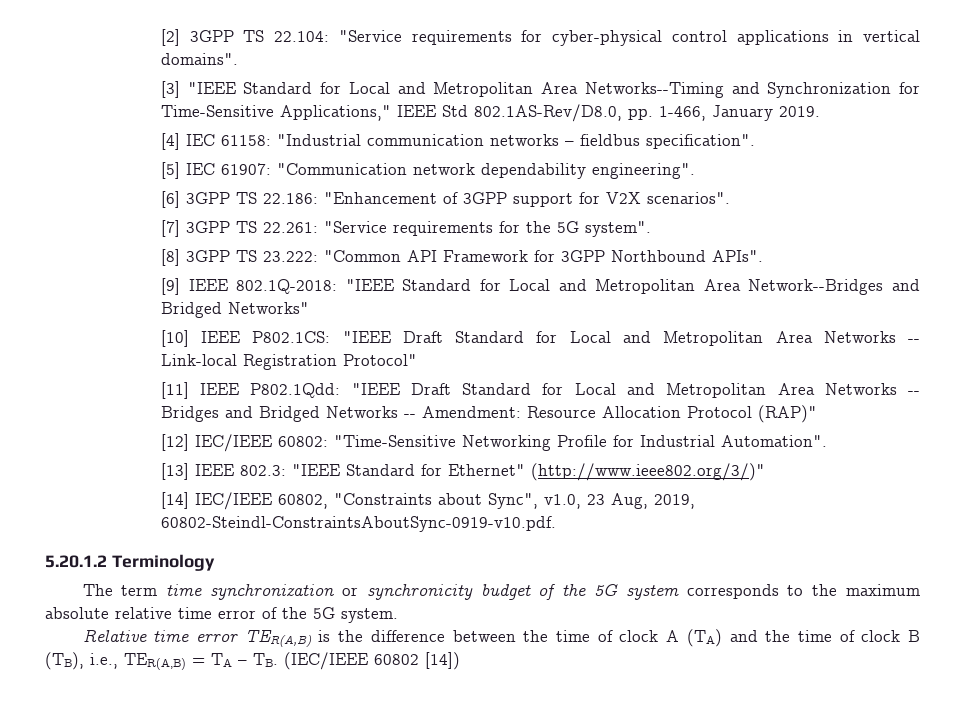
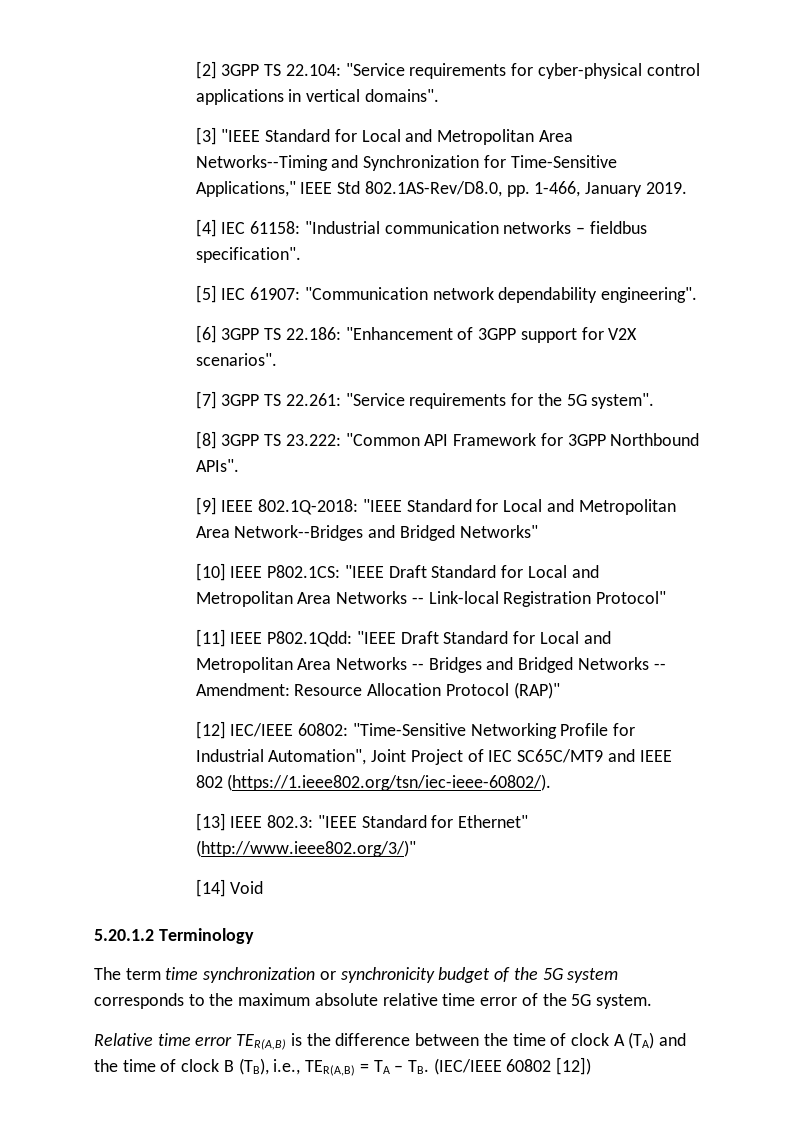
[720,435,827,447] Automation". -> [268,749,672,765] [195,774,552,791] Automation", Joint Project of IEC SC65C/MT9 and IEEE 802 (https://1.ieee802.org/tsn/iec-ieee-60802/).
[194,492,695,510] [160,516,556,532] IEC/IEEE 60802, "Constraints about Sync", v1.0, 23 Aug, 2019, 60802-Steindl-ConstraintsAboutSync-0919-v10.pdf. -> [230,881,264,894] Void
[425,652,460,670] [14]) -> [556,1057,592,1075] [12])

